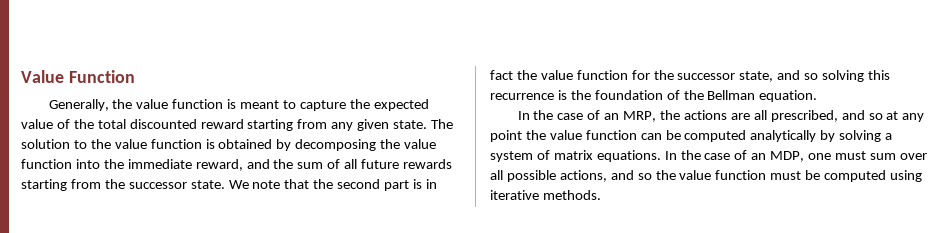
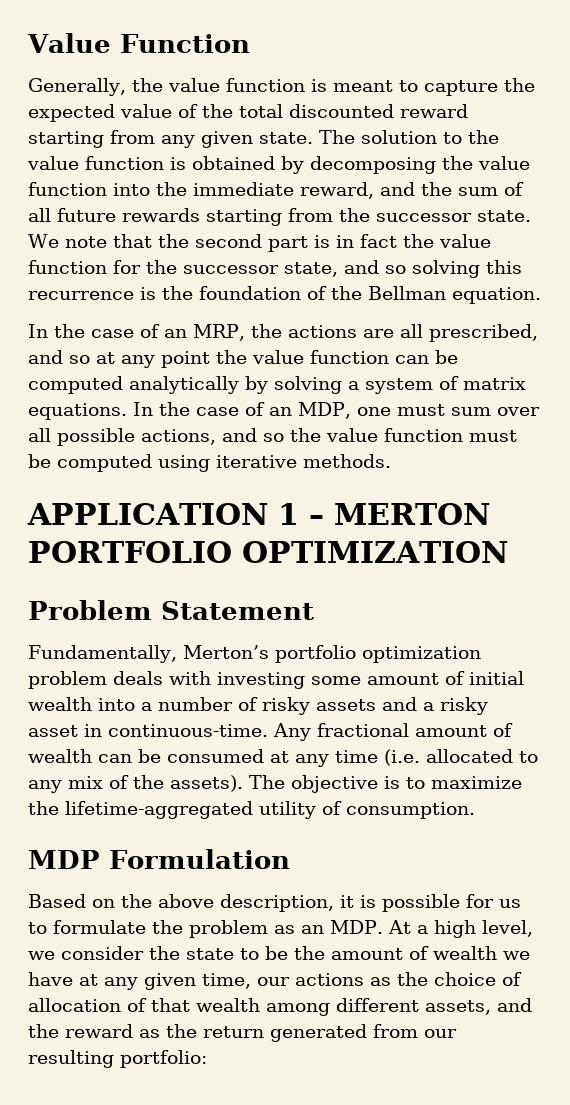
(601, 195) none -> [27,503,490,525] [28,541,508,563] [28,600,314,620] [28,645,481,663] [28,671,524,689] [28,697,488,715] [28,723,513,741] [28,749,538,767] [28,775,522,793] [28,801,475,819] [28,849,290,869] [28,894,521,912] [28,920,533,938] [28,946,530,960] [28,972,522,990] [28,998,532,1016] [28,1024,457,1042] [28,1050,207,1068] // APPLICATION 1 – MERTON PORTFOLIO OPTIMIZATION // Problem Statement // Fundamentally, Merton’s portfolio optimization problem deals with investing some amount of initial wealth into a number of risky assets and a risky asset in continuous-time. Any fractional amount of wealth can be consumed at any time (i.e. allocated to any mix of the assets). The objective is to maximize the lifetime-aggregated utility of consumption. // MDP Formulation // Based on the above description, it is possible for us to formulate the problem as an MDP. At a high level, we consider the state to be the amount of wealth we have at any given time, our actions as the choice of allocation of that wealth among different assets, and the reward as the return generated from our resulting portfolio:

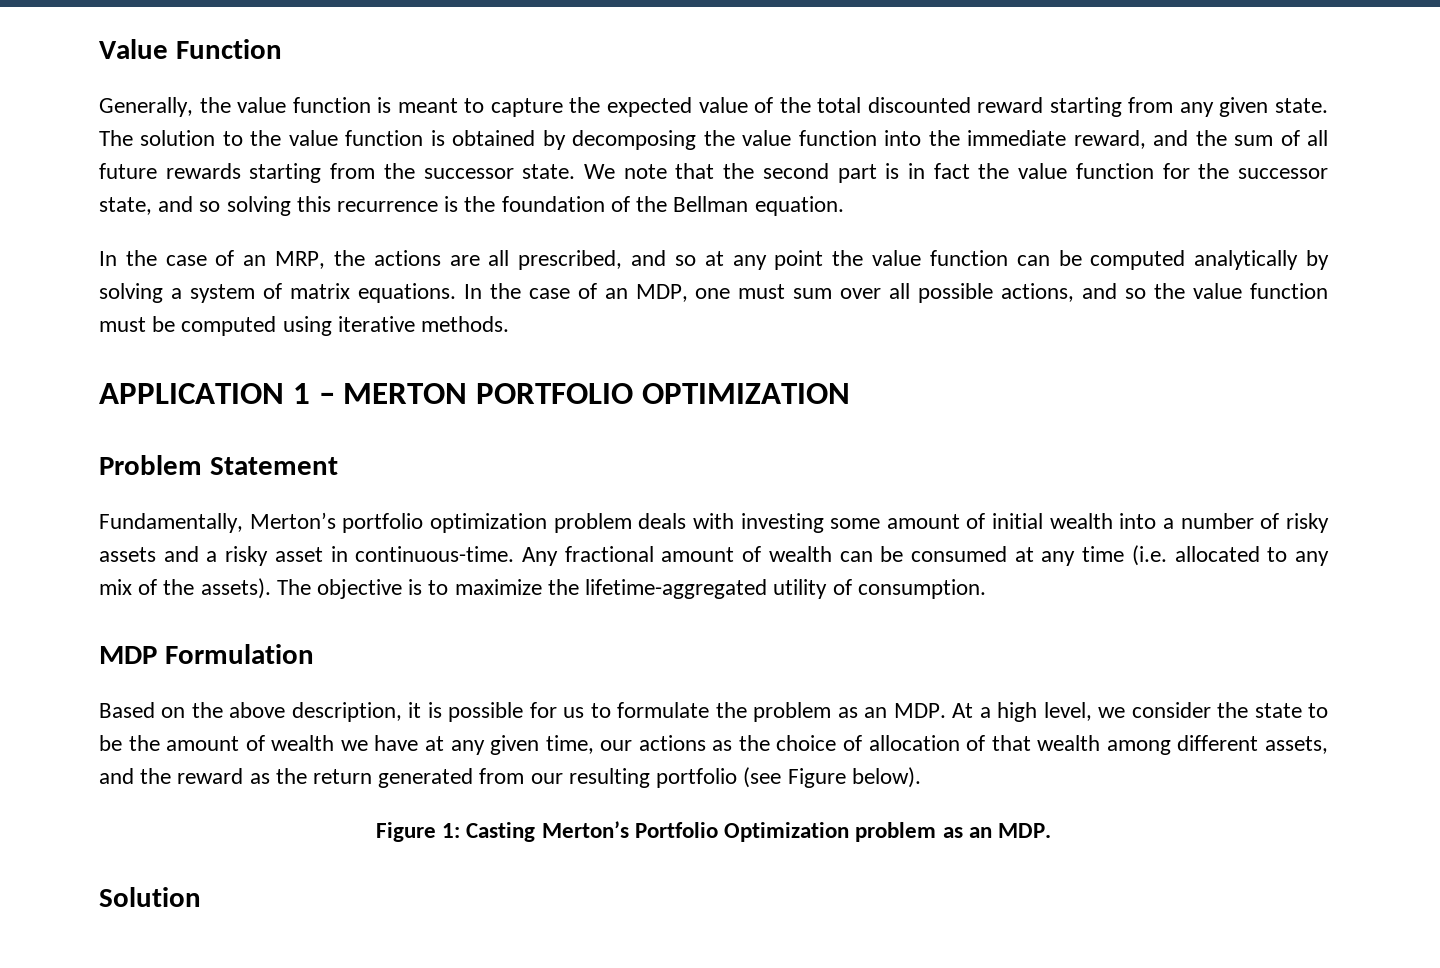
[120,1050,207,1068] portfolio: -> [656,767,921,788] [376,821,1051,842] [99,887,201,907] portfolio (see Figure below). // Figure 1: Casting Merton’s Portfolio Optimization problem as an MDP. // Solution

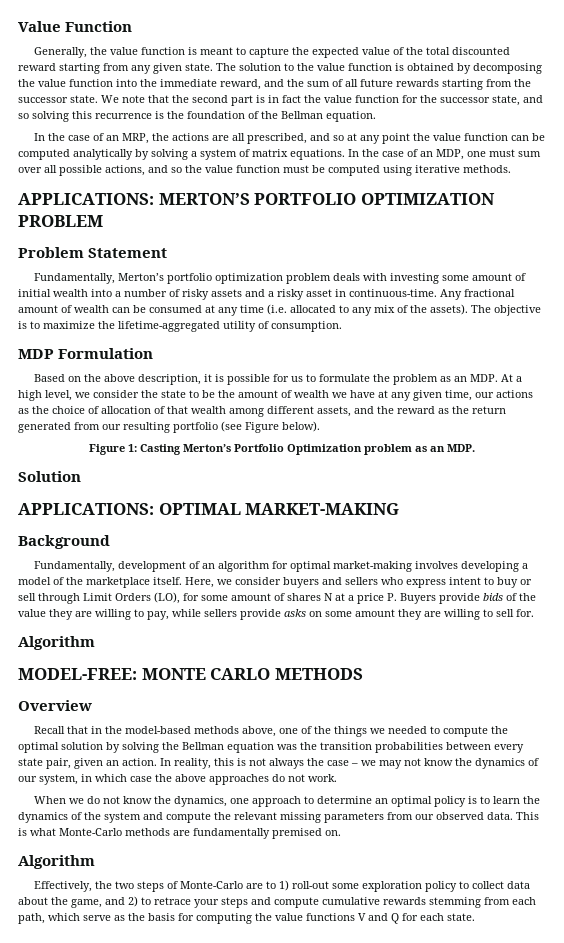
[99,383,468,404] APPLICATION 1 – MERTON -> [18,193,250,205] APPLICATIONS: MERTON’S
(850, 393) none -> [18,215,103,227] PROBLEM
(201, 897) none -> [18,503,400,515] [18,535,110,549] [33,561,528,572] [18,577,532,588] [18,592,536,604] [18,609,534,620] [18,636,95,650] [18,668,363,680] [18,700,92,711] [33,726,508,737] [18,742,524,753] [18,758,539,769] [18,774,337,785] [33,796,540,807] [18,812,539,823] [18,828,341,839] [18,855,95,869] [33,880,530,892] [18,896,536,908] [18,913,475,924] // APPLICATIONS: OPTIMAL MARKET-MAKING // Background // Fundamentally, development of an algorithm for optimal market-making involves developing a model of the marketplace itself. Here, we consider buyers and sellers who express intent to buy or sell through Limit Orders (LO), for some amount of shares N at a price P. Buyers provide bids of the value they are willing to pay, while sellers provide asks on some amount they are willing to sell for. // Algorithm // MODEL-FREE: MONTE CARLO METHODS // Overview // Recall that in the model-based methods above, one of the things we needed to compute the optimal solution by solving the Bellman equation was the transition probabilities between every state pair, given an action. In reality, this is not always the case – we may not know the dynamics of our system, in which case the above approaches do not work. // When we do not know the dynamics, one approach to determine an optimal policy is to learn the dynamics of the system and compute the relevant missing parameters from our observed data. This is what Monte-Carlo methods are fundamentally premised on. // Algorithm // Effectively, the two steps of Monte-Carlo are to 1) roll-out some exploration policy to collect data about the game, and 2) to retrace your steps and compute cumulative rewards stemming from each path, which serve as the basis for computing the value functions V and Q for each state.

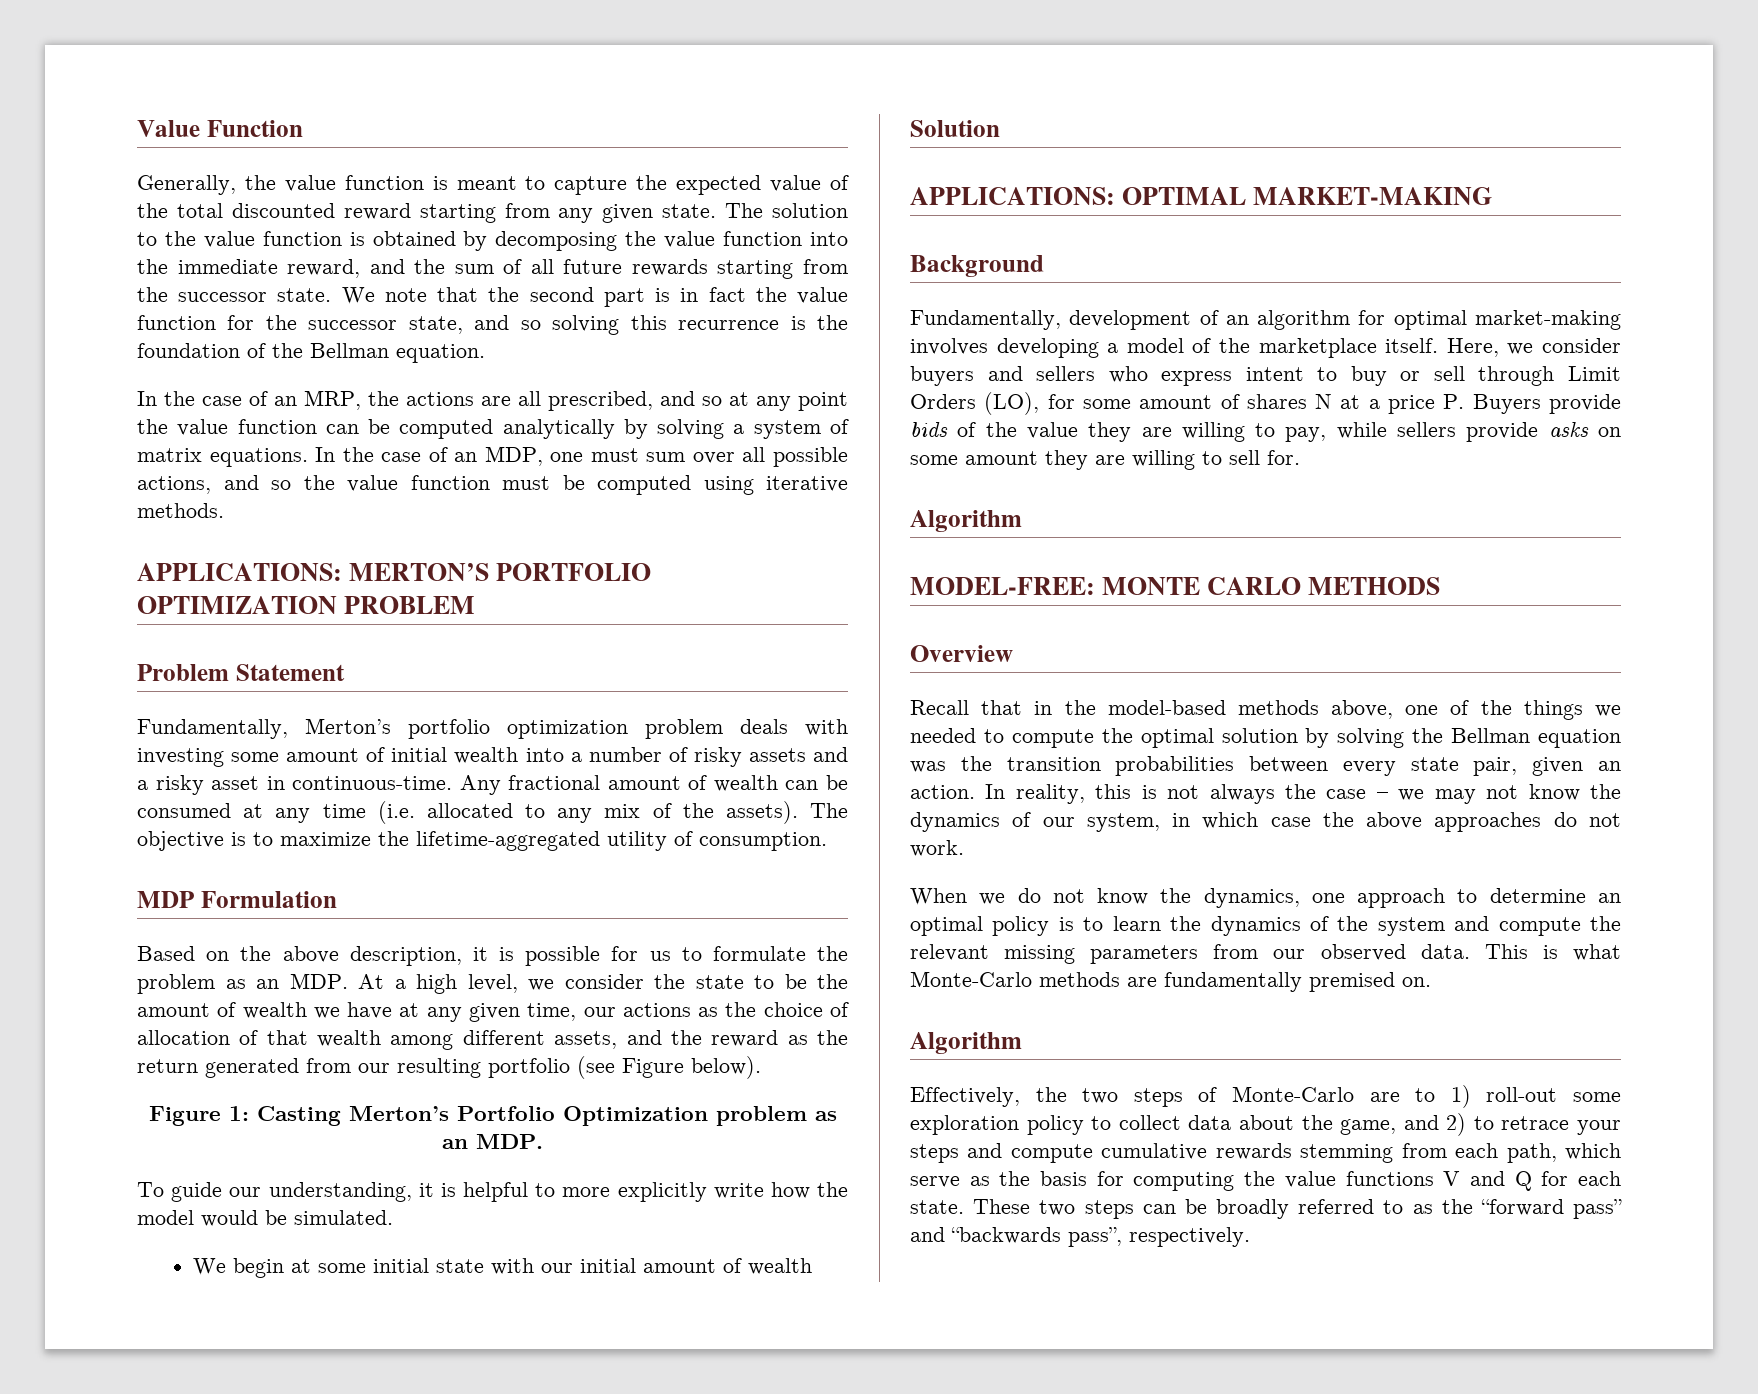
(475, 448) none -> [137,1182,848,1202] [137,1210,393,1227] [193,1258,813,1278] // To guide our understanding, it is helpful to more explicitly write how the model would be simulated. // We begin at some initial state with our initial amount of wealth
(475, 917) none -> [973,1199,1622,1219] [910,1227,1250,1247] These two steps can be broadly referred to as the “forward pass” and “backwards pass”, respectively.

